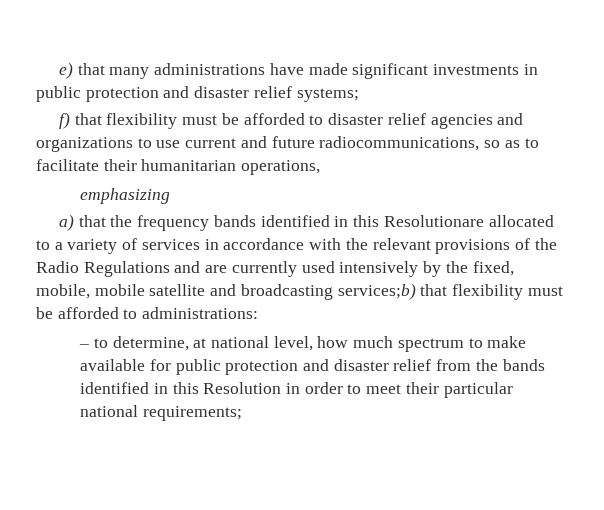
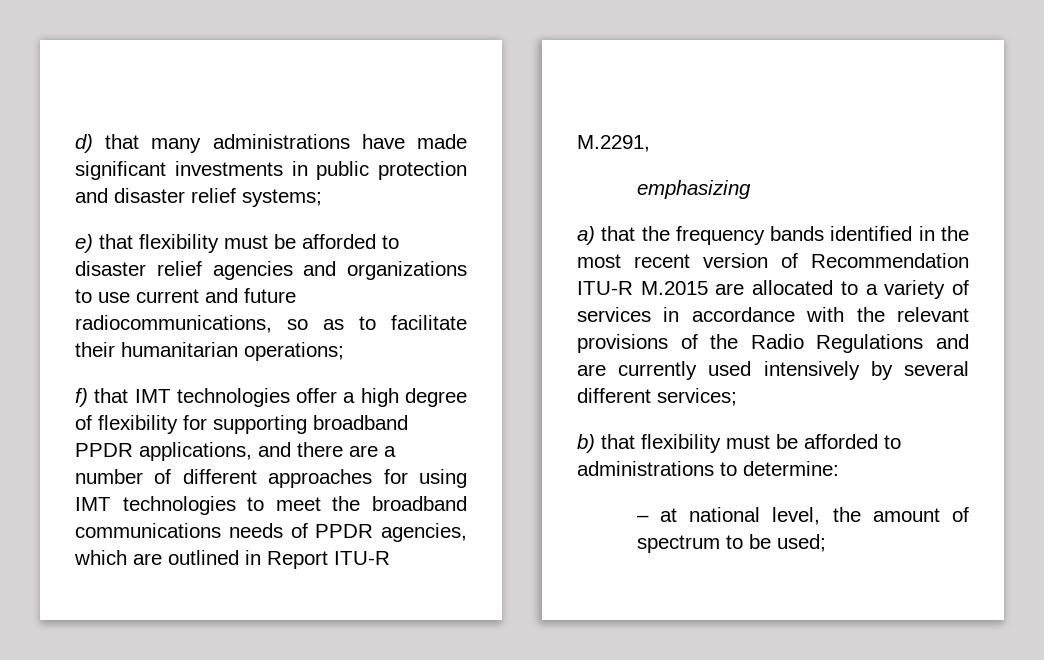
[58,62,73,79] e) -> [75,134,93,153] d)
[58,112,70,129] f) -> [75,234,93,253] e)
[241,160,321,175] operations, -> [244,342,344,361] [75,388,467,407] [75,415,408,434] [75,442,396,461] [75,469,467,488] [75,496,467,515] [75,523,467,542] [74,550,390,569] [577,135,650,152] operations; // f) that IMT technologies offer a high degree of flexibility for supporting broadband PPDR applications, and there are a number of different approaches for using IMT technologies to meet the broadband communications needs of PPDR agencies, which are outlined in Report ITU-R M.2291,
[353,215,484,227] this Resolutionare -> [941,226,969,241] [577,253,969,268] [577,281,745,295] the most recent version of Recommendation ITU-R M.2015 are
[445,261,514,276] [36,283,563,300] [36,307,259,319] the fixed, mobile, mobile satellite and broadcasting services;b) that flexibility must be afforded to administrations: -> [904,361,969,376] [577,388,737,406] [577,434,901,453] [577,461,839,476] several different services; // b) that flexibility must be afforded to administrations to determine:
[93,336,189,351] to determine, -> (649, 518) none
[317,336,527,352] [80,359,545,375] [80,382,513,398] [80,405,242,421] how much spectrum to make available for public protection and disaster relief from the bands identified in this Resolution in order to meet their particular national requirements; -> [832,507,969,522] [636,534,826,553] the amount of spectrum to be used;

